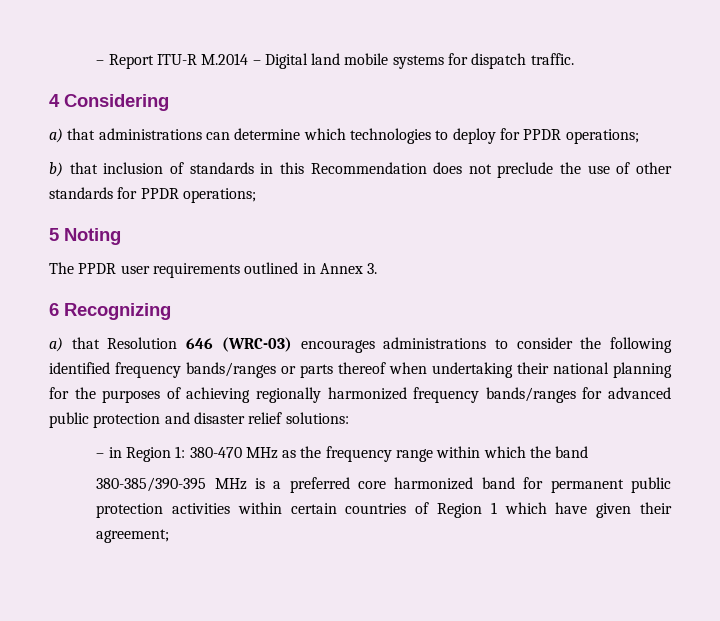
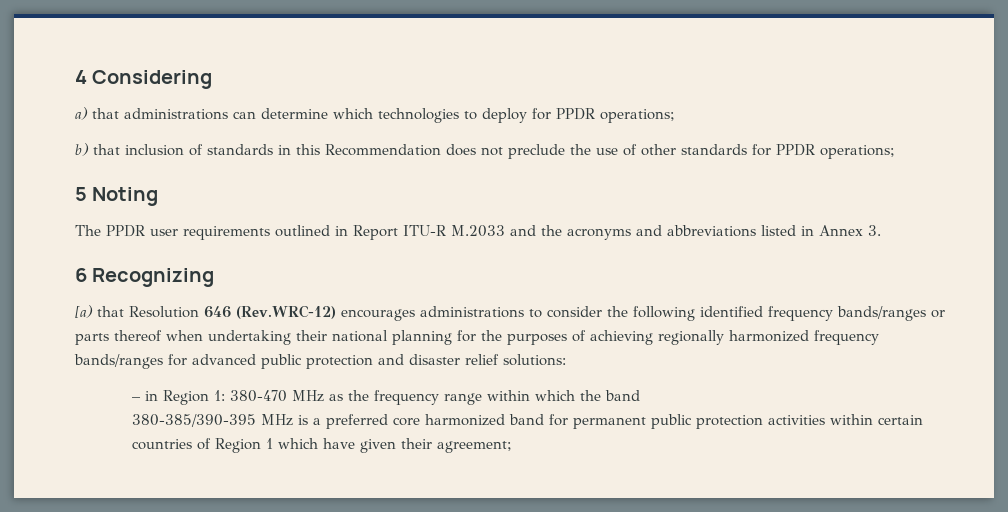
[96,53,574,69] – Report ITU-R M.2014 – Digital land mobile systems for dispatch traffic. // -> (75, 77) none
(316, 268) none -> [353,225,814,240] Report ITU-R M.2033 and the acronyms and abbreviations listed in
[49,337,63,352] a) -> [75,305,93,318] [a)
[221,337,292,352] (WRC-03) -> [236,305,336,319] (Rev.WRC-12)

